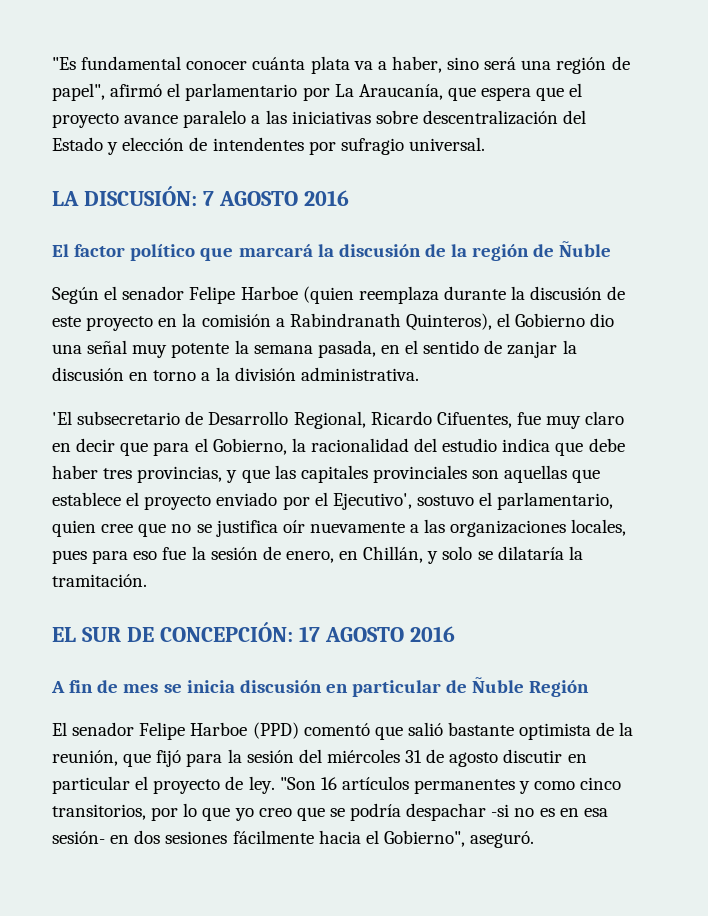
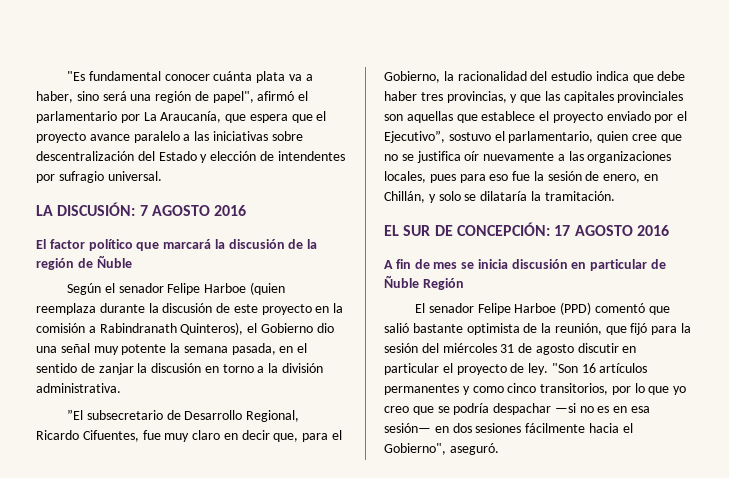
[52,411,72,425] 'El -> [66,409,83,420] ”El
[120,442,149,456] que -> [273,433,299,442] que,
[332,493,412,510] Ejecutivo', -> [384,130,445,143] Ejecutivo”,
[491,804,510,817] -si -> [554,403,576,413] —si
[52,831,105,844] sesión- -> [384,423,431,433] sesión—

